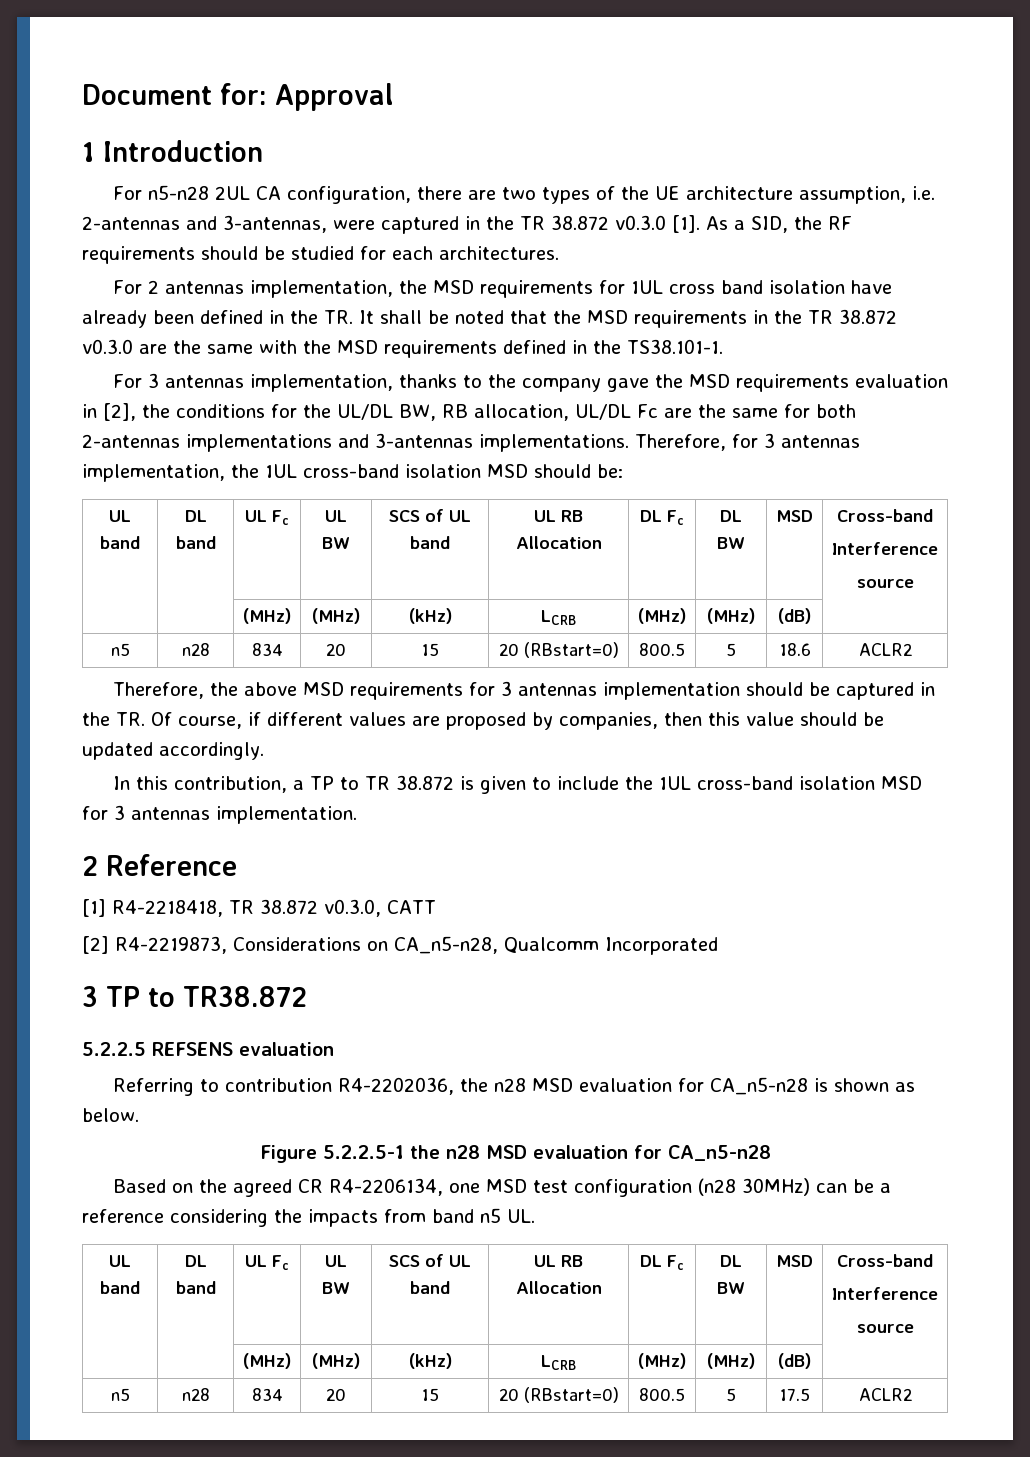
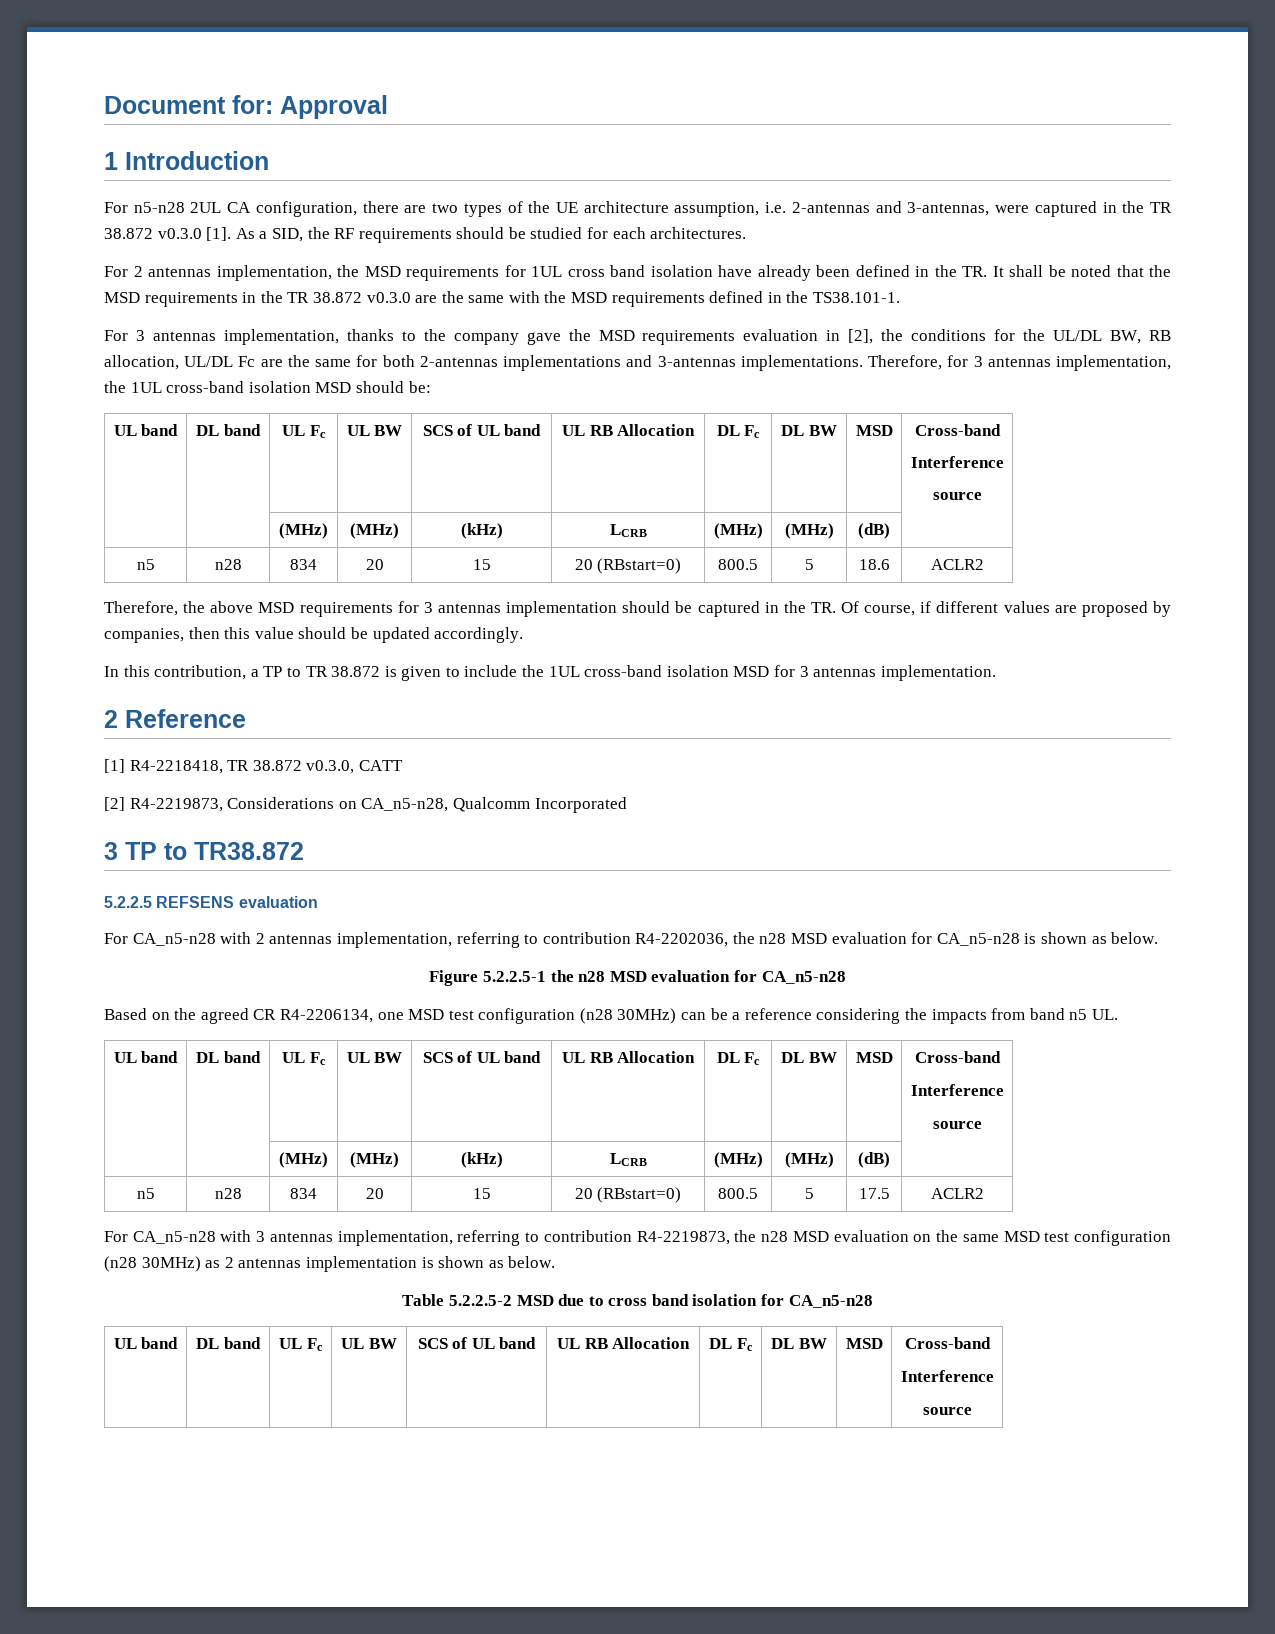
[112,1078,194,1096] Referring -> [104,932,520,948] For CA_n5-n28 with 2 antennas implementation, referring
(912, 1394) none -> [104,1230,1171,1246] [104,1256,556,1272] [402,1294,873,1308] [113,1337,179,1349] [196,1337,261,1349] [279,1338,323,1351] [341,1338,397,1349] [417,1337,537,1349] [556,1337,691,1349] [709,1338,753,1351] [771,1338,827,1349] [845,1338,883,1349] [904,1337,991,1349] [900,1370,994,1382] [922,1407,972,1415] // For CA_n5-n28 with 3 antennas implementation, referring to contribution R4-2219873, the n28 MSD evaluation on the same MSD test configuration (n28 30MHz) as 2 antennas implementation is shown as below. // Table 5.2.2.5-2 MSD due to cross band isolation for CA_n5-n28 // UL band | DL band | UL Fc | UL BW | SCS of UL band | UL RB Allocation | DL Fc | DL BW | MSD | Cross-band // Interference // source

